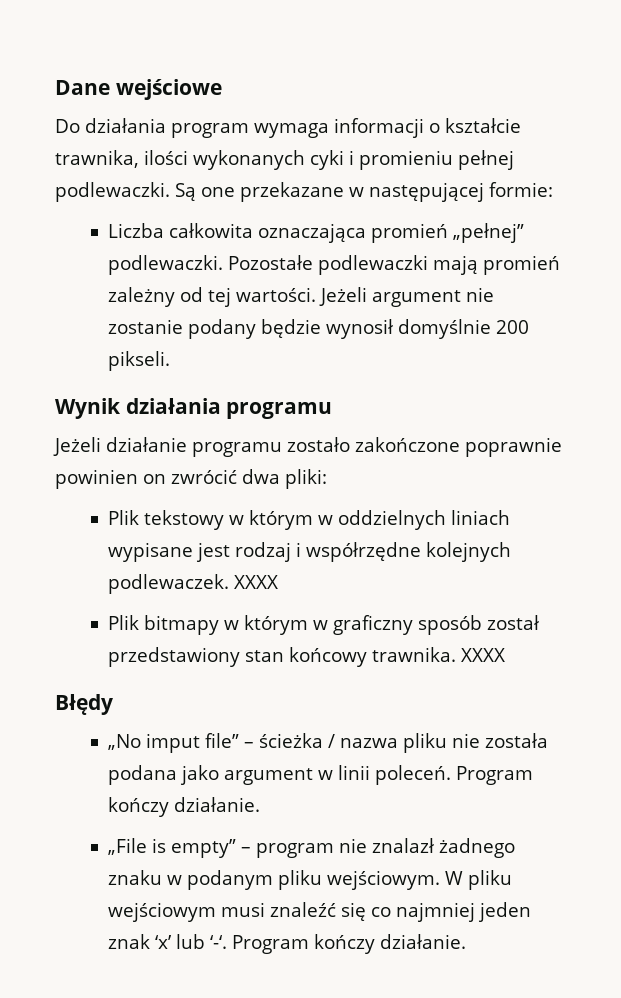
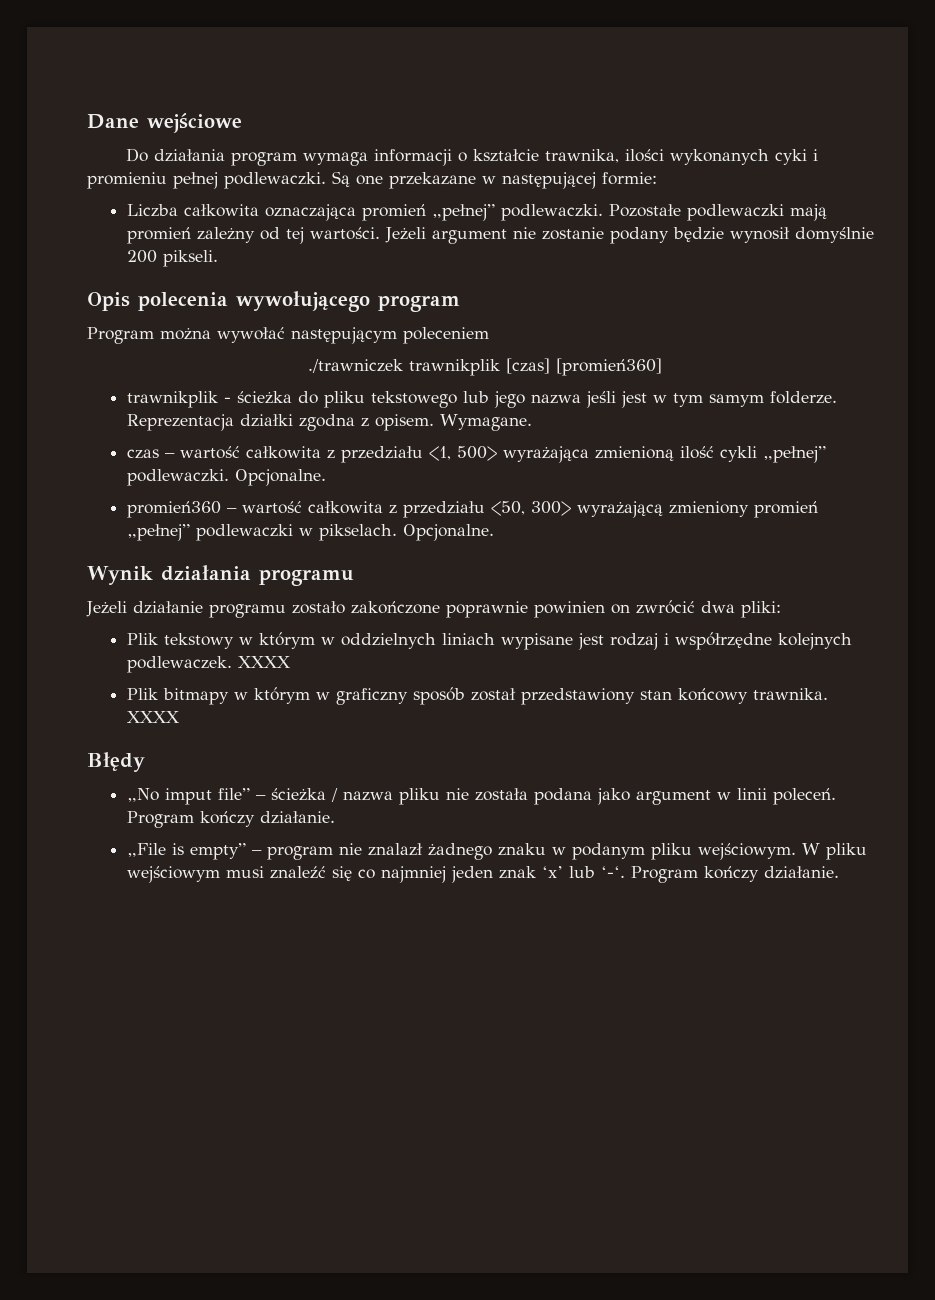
(170, 361) none -> [87,291,460,312] [87,327,489,344] [307,358,662,376] [126,391,837,408] [126,414,532,431] [126,446,826,463] [126,469,326,486] [126,501,818,518] [126,524,494,541] // Opis polecenia wywołującego program // Program można wywołać następującym poleceniem // ./trawniczek trawnikplik [czas] [promień360] // trawnikplik - ścieżka do pliku tekstowego lub jego nazwa jeśli jest w tym samym folderze. Reprezentacja działki zgodna z opisem. Wymagane. // czas – wartość całkowita z przedziału <1, 500> wyrażająca zmienioną ilość cykli „pełnej” podlewaczki. Opcjonalne. // promień360 – wartość całkowita z przedziału <50, 300> wyrażającą zmieniony promień „pełnej” podlewaczki w pikselach. Opcjonalne.

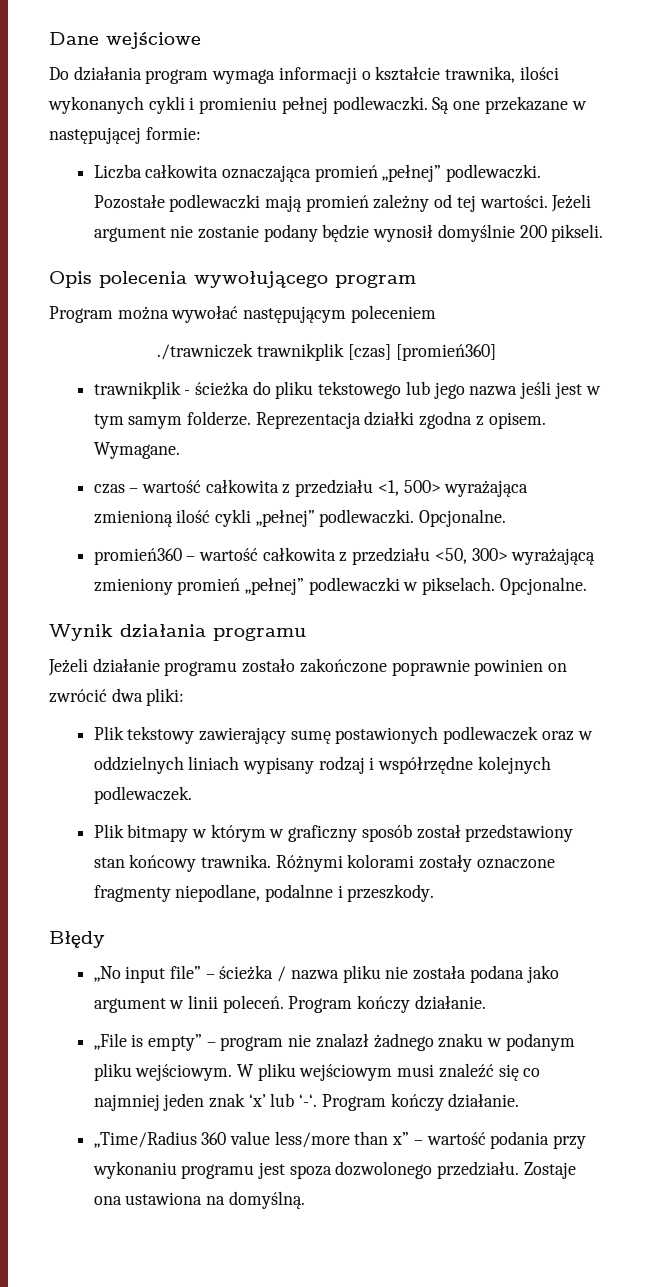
[774,149,807,165] cyki -> [148,96,185,114] cykli
[238,632,315,649] w którym -> [199,726,574,744] zawierający sumę postawionych podlewaczek oraz
[500,633,604,650] wypisane jest -> [243,757,315,774] wypisany
[237,656,291,668] XXXX -> (192, 795) none
[126,711,180,723] XXXX -> [275,854,555,872] [93,884,435,902] Różnymi kolorami zostały oznaczone fragmenty niepodlane, podalnne i przeszkody.
[164,788,212,805] imput -> [125,966,166,983] input
(839, 872) none -> [93,1131,587,1149] [92,1161,576,1179] [93,1191,305,1209] // „Time/Radius 360 value less/more than x” – wartość podania przy wykonaniu programu jest spoza dozwolonego przedziału. Zostaje ona ustawiona na domyślną.

